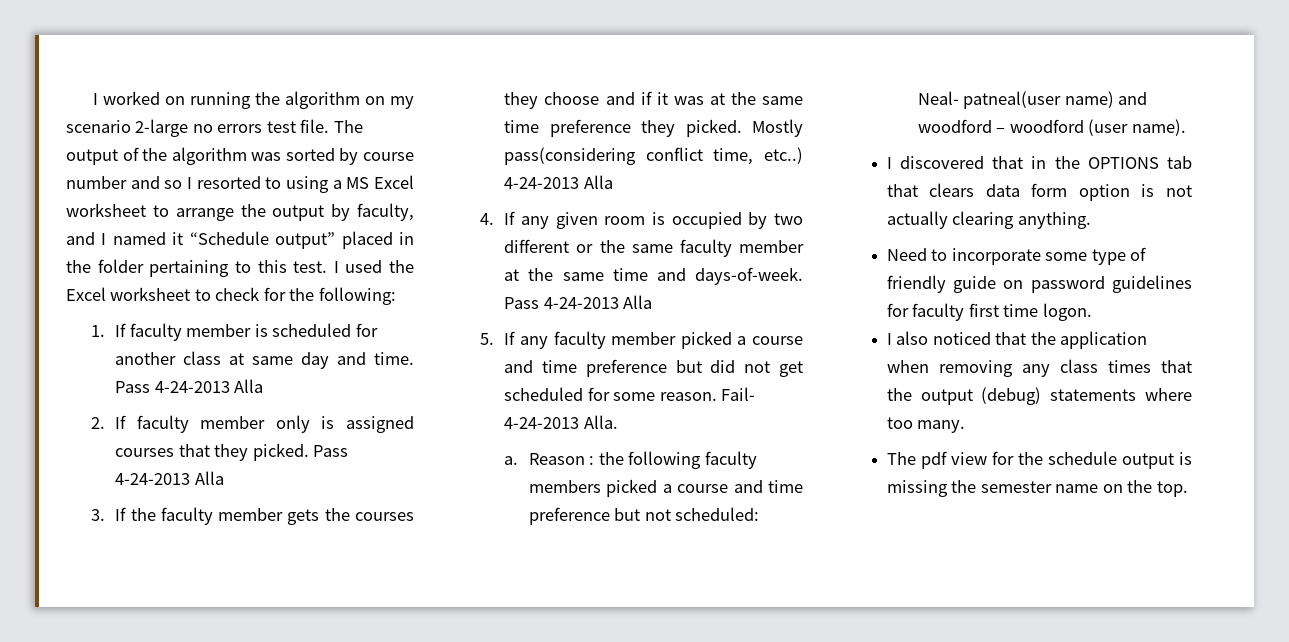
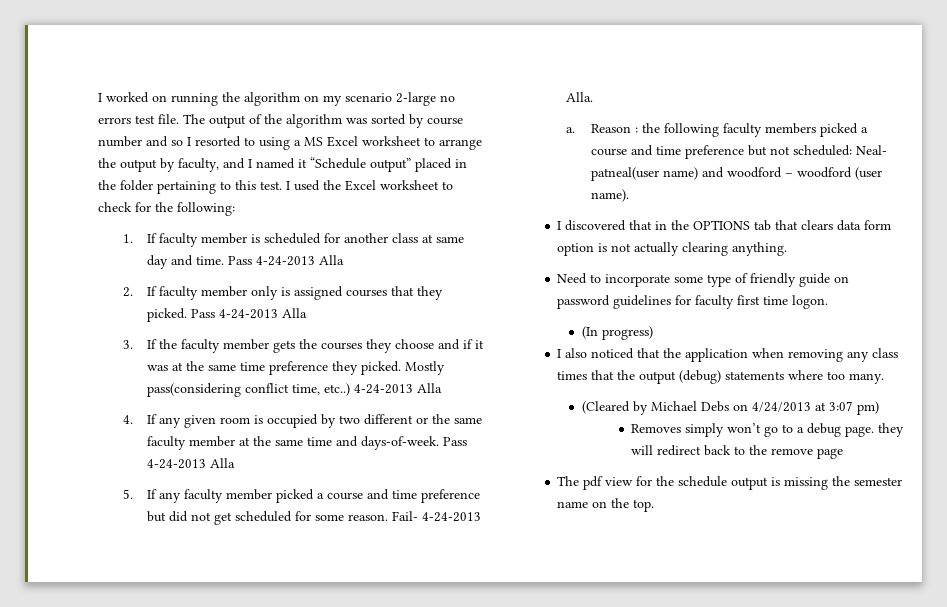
(1092, 312) none -> [581,326,653,340] // (In progress)
(966, 426) none -> [581,401,879,415] [631,423,905,437] [631,445,844,459] // (Cleared by Michael Debs on 4/24/2013 at 3:07 pm) // Removes simply won’t go to a debug page. they will redirect back to the remove page

